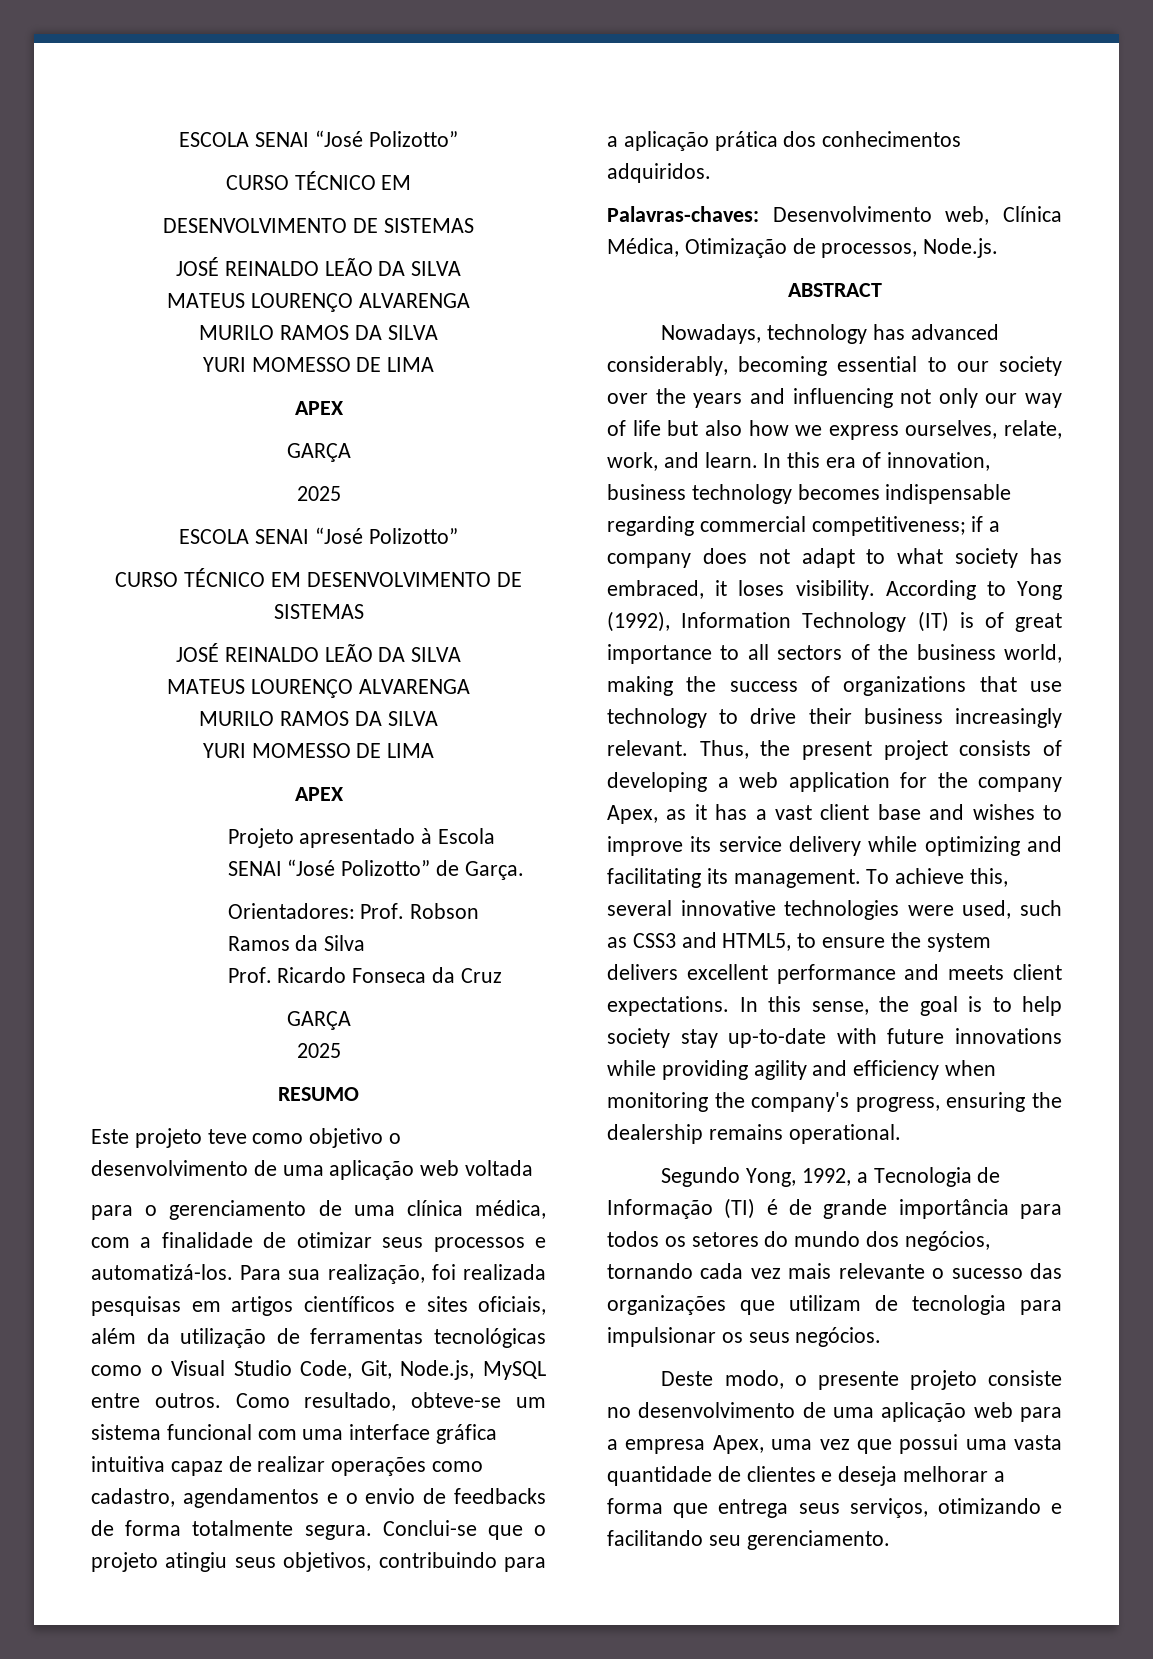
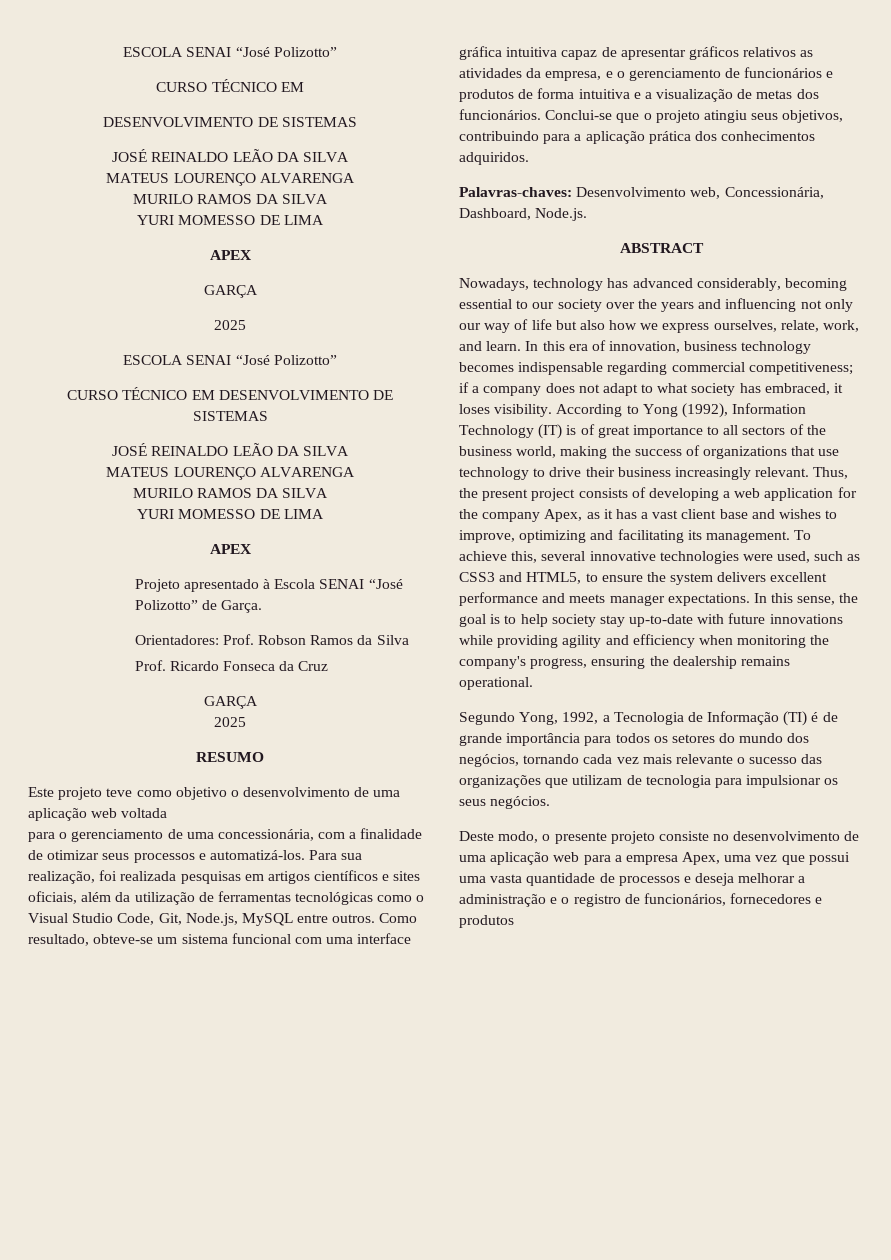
[406,1200,546,1219] clínica médica, -> [217,829,314,841] concessionária,
[257,1456,484,1476] [91,1488,546,1508] [91,1520,372,1540] realizar operações como cadastro, agendamentos e o envio de feedbacks de forma totalmente segura. -> [620,46,814,60] [459,67,834,81] [459,88,819,102] [459,109,541,120] apresentar gráficos relativos as atividades da empresa, e o gerenciamento de funcionários e produtos de forma intuitiva e a visualização de metas dos funcionários.
[1003,206,1062,222] [607,238,918,258] Clínica Médica, Otimização de processos, -> [724,187,824,199] [459,208,531,220] Concessionária, Dashboard,
[607,836,918,856] improve its service delivery while -> [459,530,515,543] improve,
[1013,964,1062,980] client -> [609,595,665,606] manager
[746,1466,816,1482] clientes -> [618,876,680,886] processos
[607,1498,1062,1518] [607,1530,890,1550] forma que entrega seus serviços, otimizando e facilitando seu gerenciamento. -> [459,893,823,907] [459,915,514,928] administração e o registro de funcionários, fornecedores e produtos

